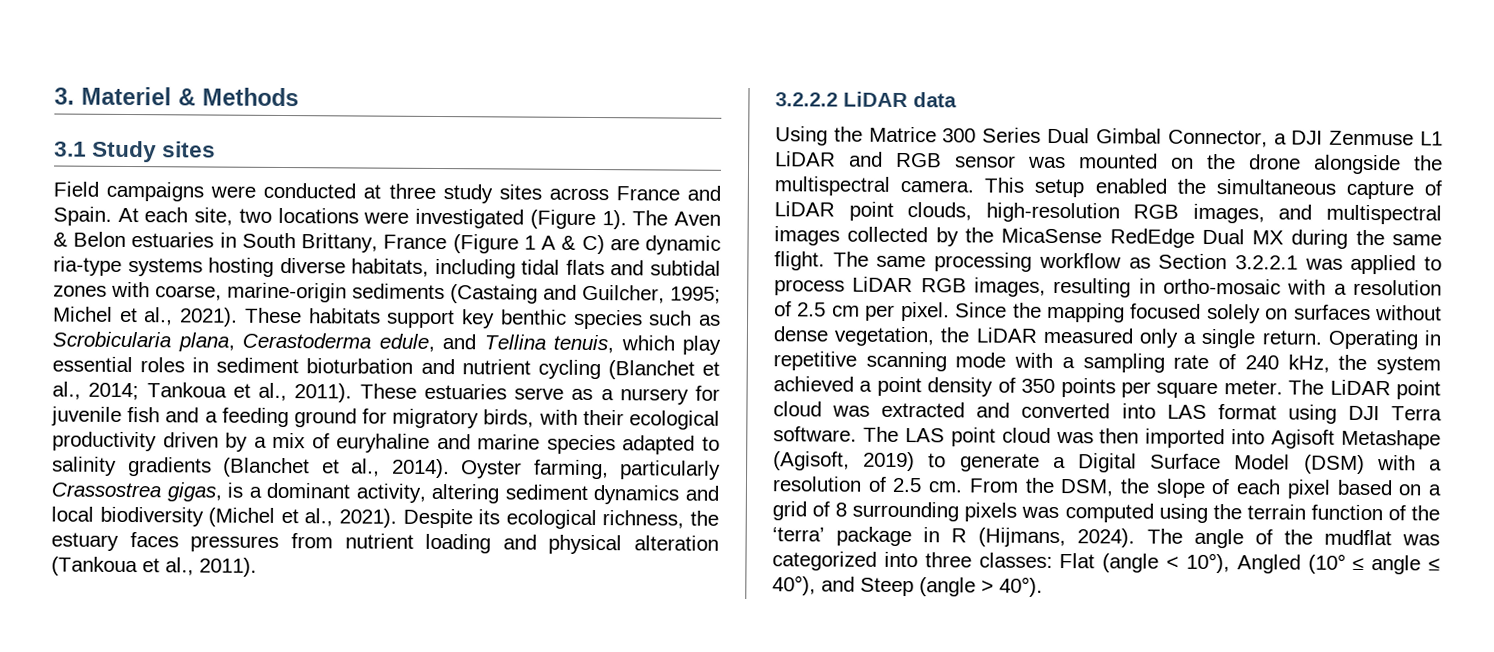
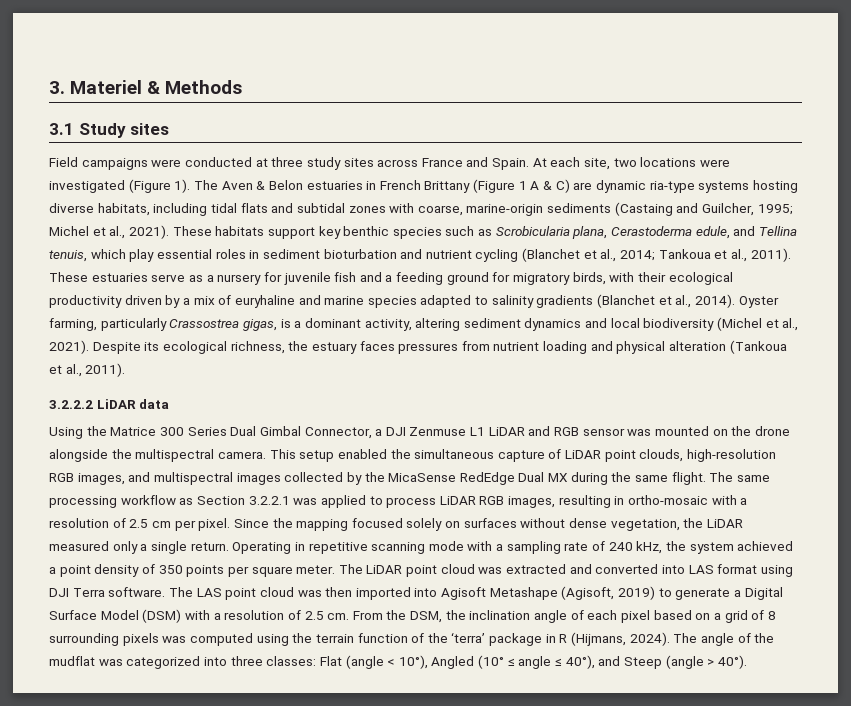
[241,232,448,253] South Brittany, France -> [379,180,471,193] French Brittany
[1155,478,1206,498] slope -> [469,610,568,623] inclination angle

